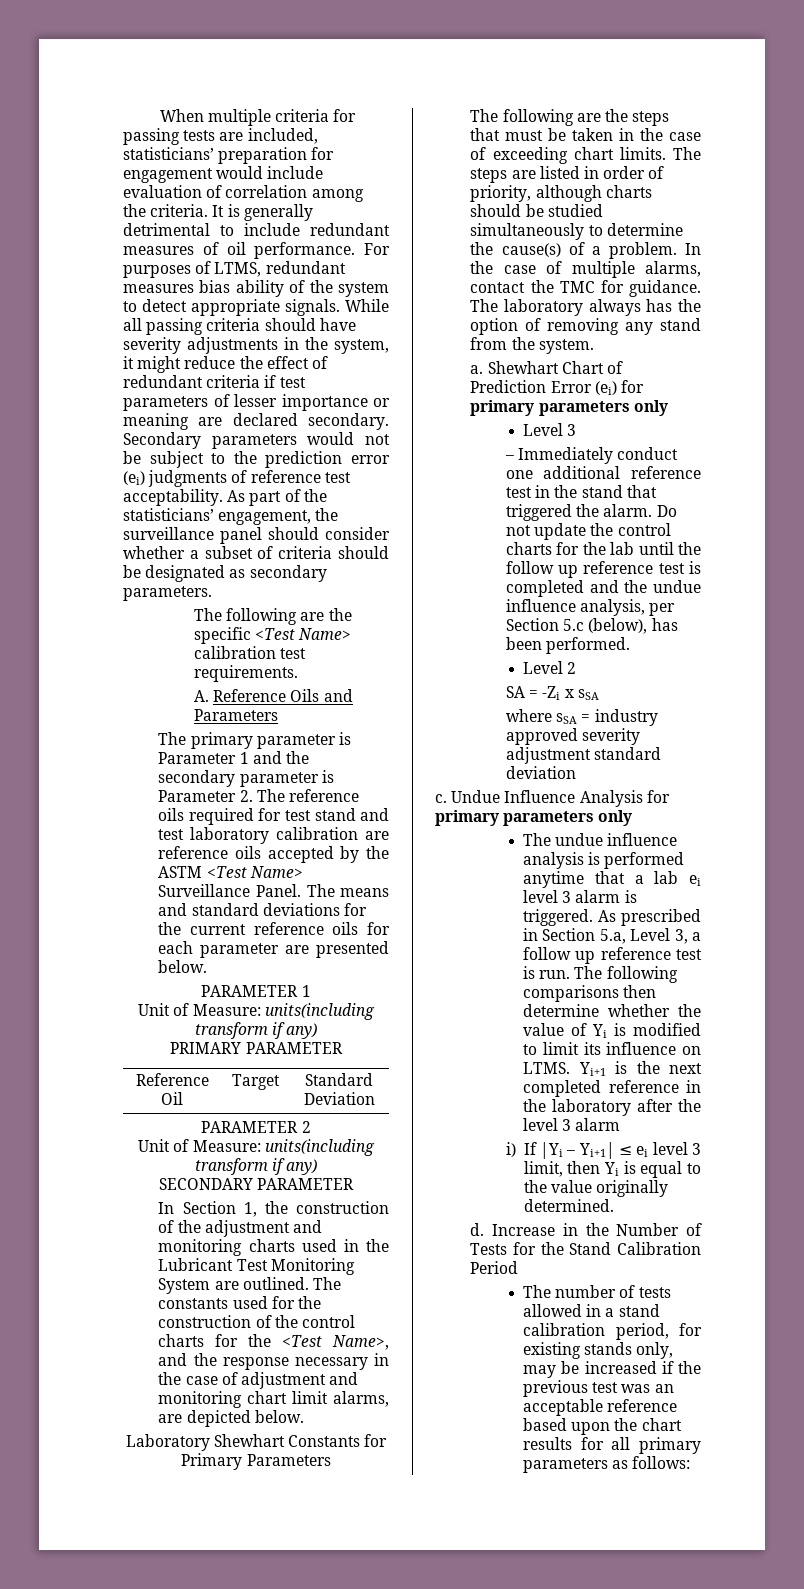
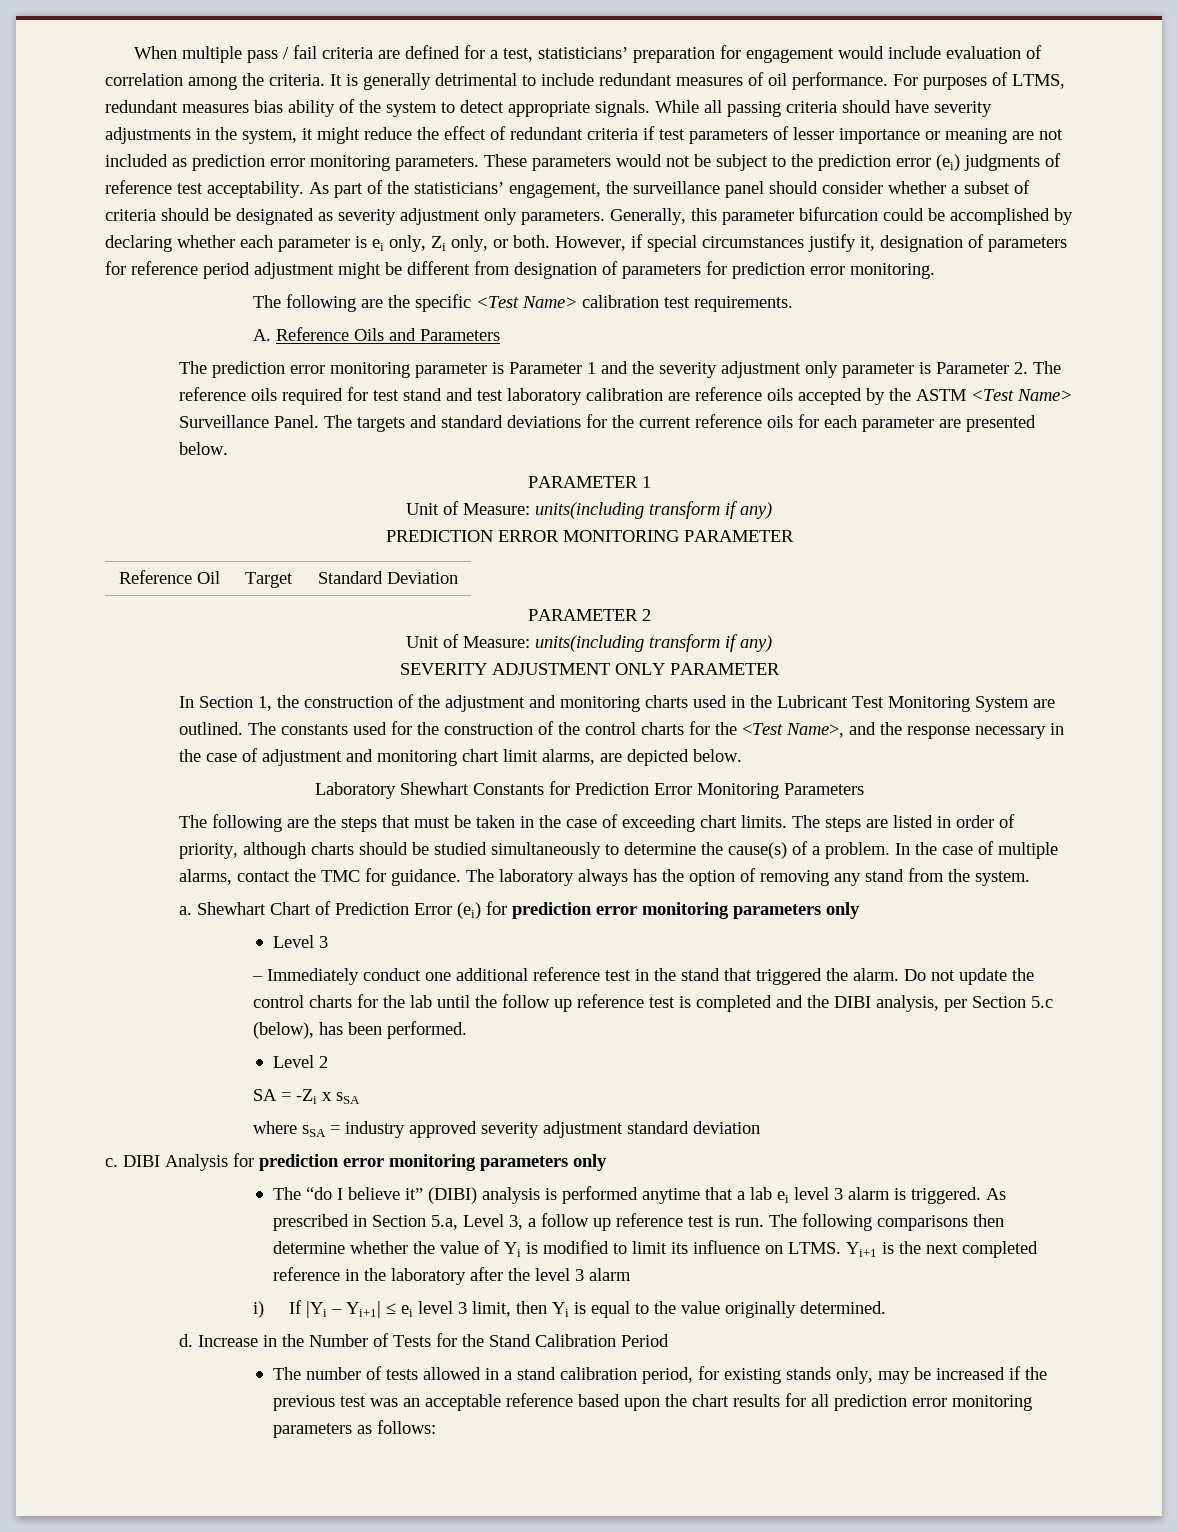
[275,109,357,122] [123,128,318,145] criteria for passing tests are included, -> [247,45,534,63] pass / fail criteria are defined for a test,
[232,413,389,430] [123,432,201,449] declared secondary. Secondary -> [1039,129,1063,140] [105,154,527,171] not included as prediction error monitoring parameters. These
[249,565,327,582] [123,586,212,601] secondary parameters. -> [338,207,1073,225] [105,234,1067,252] [105,261,935,279] severity adjustment only parameters. Generally, this parameter bifurcation could be accomplished by declaring whether each parameter is ei only, Zi only, or both. However, if special circumstances justify it, designation of parameters for reference period adjustment might be different from designation of parameters for prediction error monitoring.
[190,732,253,749] primary -> [211,361,410,378] prediction error monitoring
[158,770,236,787] secondary -> [658,361,838,378] severity adjustment only
[340,888,389,897] means -> [356,417,405,432] targets
[170,1042,242,1054] PRIMARY -> [385,530,679,542] PREDICTION ERROR MONITORING
[158,1178,253,1190] SECONDARY -> [399,663,665,675] SEVERITY ADJUSTMENT ONLY
[181,1453,243,1470] Primary -> [574,782,779,799] Prediction Error Monitoring
[470,400,535,416] primary -> [511,902,729,919] prediction error monitoring
[653,580,701,593] [505,599,576,612] undue influence -> [833,996,871,1008] DIBI
[451,790,670,807] [435,810,633,826] [523,833,678,846] Undue Influence Analysis for primary parameters only // The undue influence -> [123,1153,607,1171] [272,1187,477,1204] DIBI Analysis for prediction error monitoring parameters only // The “do I believe it” (DIBI)
[639,1437,701,1454] primary -> [833,1394,1032,1411] prediction error monitoring

